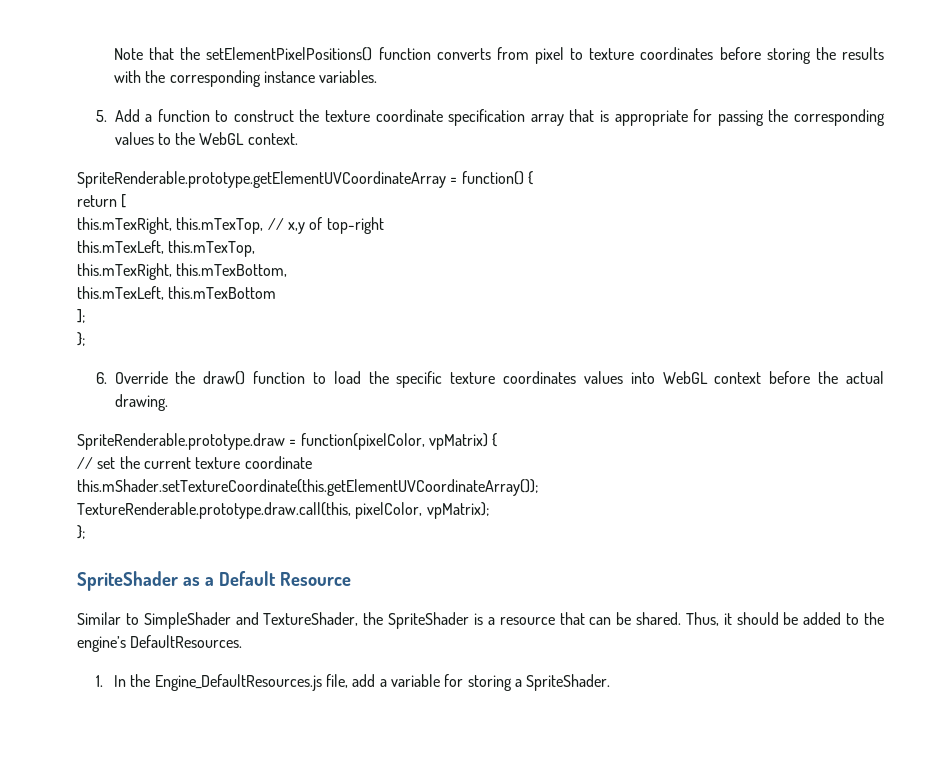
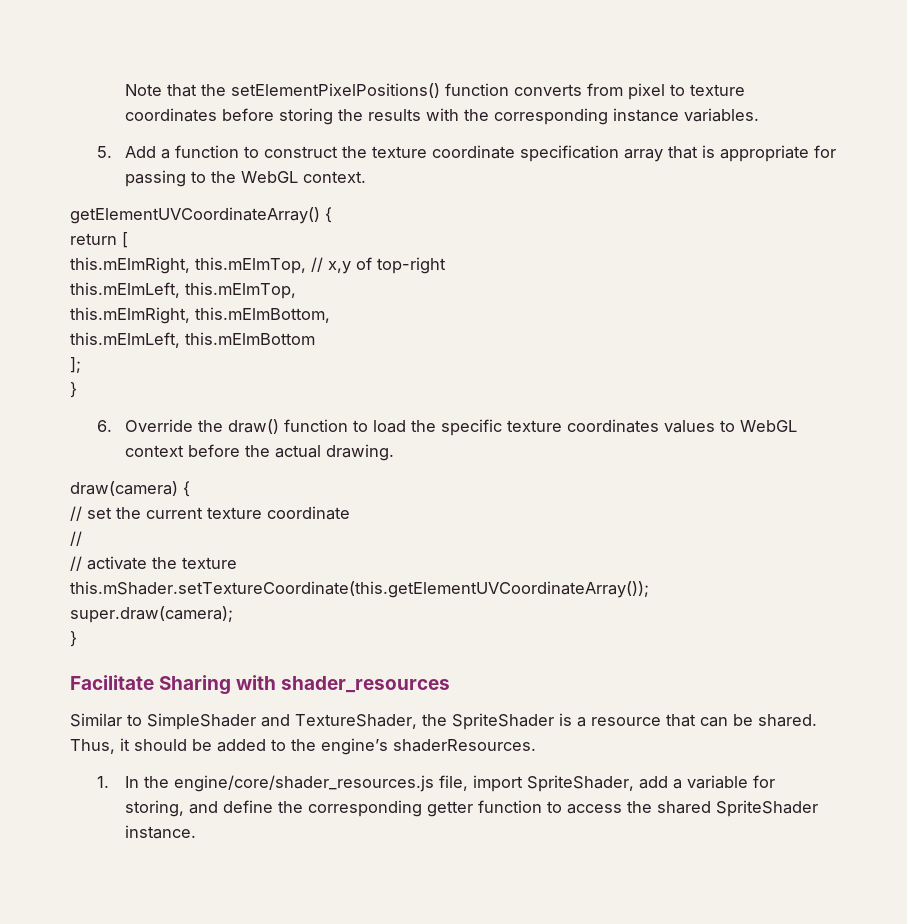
[768,109,886,126] [114,132,154,145] the corresponding values -> (186, 178) none
[77,171,524,188] SpriteRenderable.prototype.getElementUVCoordinateArray = function() -> [70,207,320,224] getElementUVCoordinateArray()
[77,217,264,234] this.mTexRight, this.mTexTop, -> [70,257,306,274] this.mElmRight, this.mElmTop,
[77,240,256,257] [77,263,288,280] [77,286,277,300] this.mTexLeft, this.mTexTop, // this.mTexRight, this.mTexBottom, // this.mTexLeft, this.mTexBottom -> [70,282,296,299] [70,307,330,324] [70,332,315,348] this.mElmLeft, this.mElmTop, // this.mElmRight, this.mElmBottom, // this.mElmLeft, this.mElmBottom
[77,332,85,346] }; -> [70,382,77,398] }
[630,372,655,384] into -> [719,420,735,432] to
[77,433,488,450] SpriteRenderable.prototype.draw = function(pixelColor, vpMatrix) -> [70,481,178,496] draw(camera)
[77,479,538,496] [77,502,489,519] [77,525,85,539] [77,571,351,591] this.mShader.setTextureCoordinate(this.getElementUVCoordinateArray()); // TextureRenderable.prototype.draw.call(this, pixelColor, vpMatrix); // }; // SpriteShader as a Default Resource -> [70,531,82,546] [70,556,237,571] [70,581,649,598] [70,606,233,623] [70,631,77,647] [70,675,451,695] // // // activate the texture // this.mShader.setTextureCoordinate(this.getElementUVCoordinateArray()); // super.draw(camera); // } // Facilitate Sharing with shader_resources
[130,635,243,648] DefaultResources. -> [393,739,536,752] shaderResources.
[154,674,611,691] Engine_DefaultResources.js file, add a variable for storing a SpriteShader. -> [173,775,775,792] [124,800,818,817] [124,825,196,839] engine/core/shader_resources.js file, import SpriteShader, add a variable for storing, and define the corresponding getter function to access the shared SpriteShader instance.

